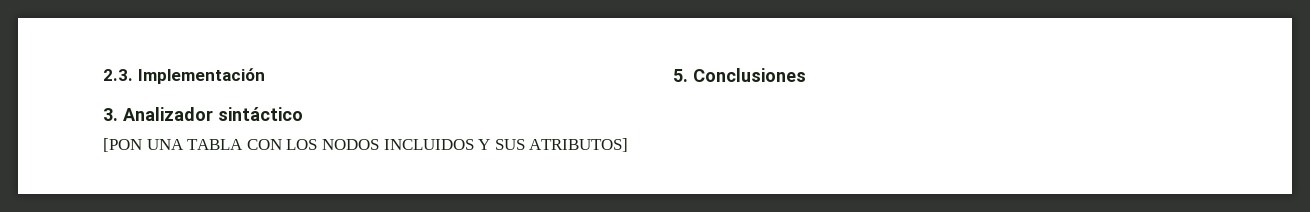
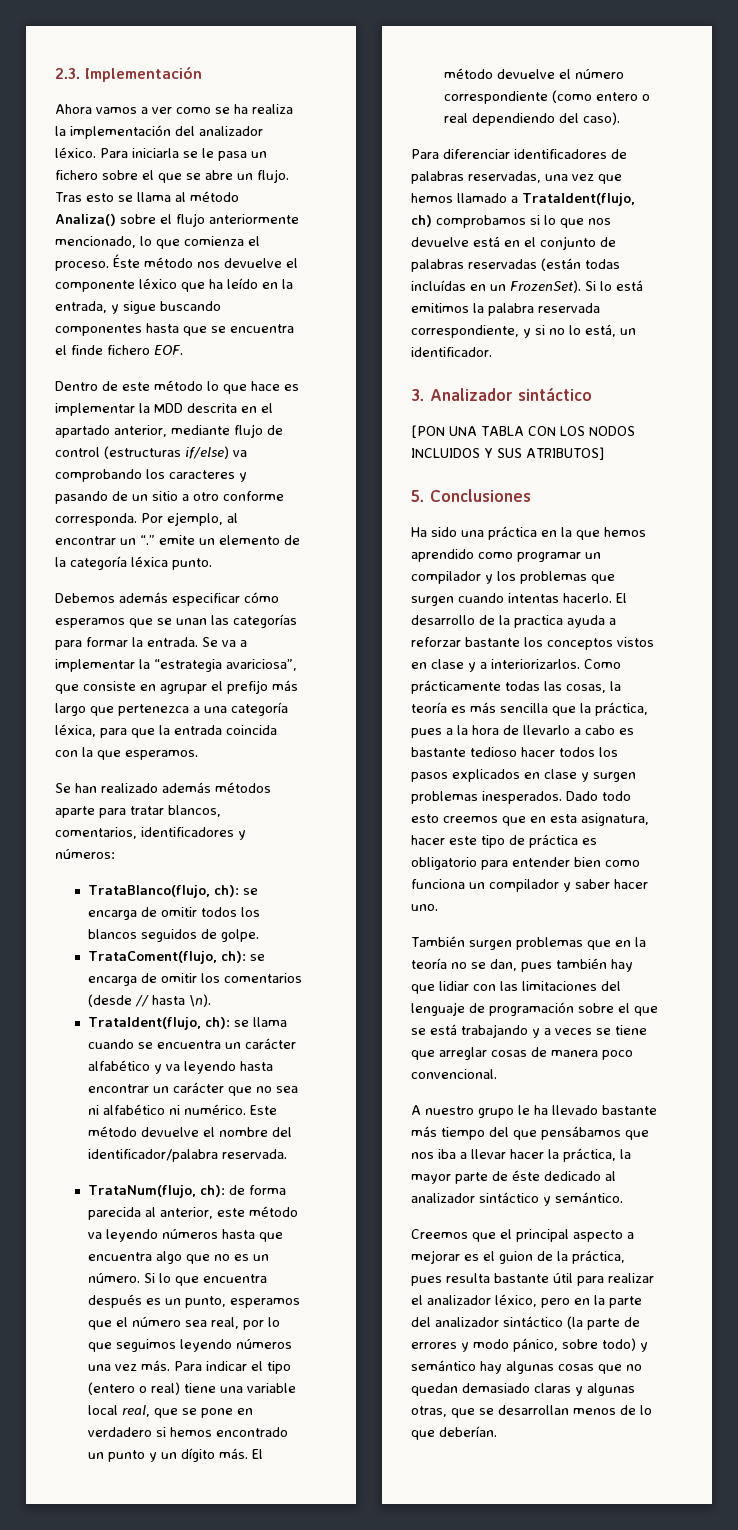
(265, 76) none -> [55,104,293,114] [55,125,263,139] [55,147,267,161] [55,169,289,183] [55,191,239,202] [55,213,299,227] [55,236,260,249] [55,254,298,271] [55,278,293,292] [55,301,221,314] [55,323,294,336] [55,345,183,355] [55,380,299,394] [55,403,273,416] [55,424,283,438] [55,446,247,459] [55,469,247,482] [55,491,284,504] [55,512,238,526] [55,535,300,545] [55,556,212,570] [55,592,279,606] [55,614,297,628] [55,637,247,650] [55,659,297,672] [55,680,298,694] [55,702,288,716] [55,724,277,738] [55,747,198,760] [55,782,271,793] [55,805,221,818] [55,827,246,840] [55,848,115,859] [87,885,258,898] [87,907,260,920] [87,929,259,942] [87,951,265,964] [87,973,302,986] [87,994,211,1007] [87,1017,287,1030] [87,1038,296,1049] [87,1060,273,1074] [87,1082,298,1096] [87,1104,277,1115] [87,1126,292,1137] [87,1149,287,1162] [87,1185,286,1198] [87,1206,298,1220] [87,1228,283,1242] [87,1251,269,1264] [87,1272,267,1286] [87,1294,300,1308] [87,1316,280,1330] [87,1338,292,1352] [87,1360,291,1374] [87,1382,296,1395] [87,1405,253,1418] [87,1427,288,1437] [87,1448,263,1462] [443,68,624,79] [443,90,650,104] [443,112,620,126] [411,149,627,159] [411,171,622,184] [411,193,635,206] [411,215,611,228] [411,236,616,250] [411,258,620,272] [411,280,643,293] [411,303,600,316] [411,324,636,338] [411,347,492,357] // Ahora vamos a ver como se ha realiza la implementación del analizador léxico. Para iniciarla se le pasa un fichero sobre el que se abre un flujo. Tras esto se llama al método Analiza() sobre el flujo anteriormente mencionado, lo que comienza el proceso. Éste método nos devuelve el componente léxico que ha leído en la entrada, y sigue buscando componentes hasta que se encuentra el finde fichero EOF. // Dentro de este método lo que hace es implementar la MDD descrita en el apartado anterior, mediante flujo de control (estructuras if/else) va comprobando los caracteres y pasando de un sitio a otro conforme corresponda. Por ejemplo, al encontrar un “.” emite un elemento de la categoría léxica punto. // Debemos además especificar cómo esperamos que se unan las categorías para formar la entrada. Se va a implementar la “estrategia avariciosa”, que consiste en agrupar el prefijo más largo que pertenezca a una categoría léxica, para que la entrada coincida con la que esperamos. // Se han realizado además métodos aparte para tratar blancos, comentarios, identificadores y números: // TrataBlanco(flujo, ch): se encarga de omitir todos los blancos seguidos de golpe. // TrataComent(flujo, ch): se encarga de omitir los comentarios (desde // hasta \n). // TrataIdent(flujo, ch): se llama cuando se encuentra un carácter alfabético y va leyendo hasta encontrar un carácter que no sea ni alfabético ni numérico. Este método devuelve el nombre del identificador/palabra reservada. // TrataNum(flujo, ch): de forma parecida al anterior, este método va leyendo números hasta que encuentra algo que no es un número. Si lo que encuentra después es un punto, esperamos que el número sea real, por lo que seguimos leyendo números una vez más. Para indicar el tipo (entero o real) tiene una variable local real, que se pone en verdadero si hemos encontrado un punto y un dígito más. El método devuelve el número correspondiente (como entero o real dependiendo del caso). // Para diferenciar identificadores de palabras reservadas, una vez que hemos llamado a TrataIdent(flujo, ch) comprobamos si lo que nos devuelve está en el conjunto de palabras reservadas (están todas incluídas en un FrozenSet). Si lo está emitimos la palabra reservada correspondiente, y si no lo está, un identificador.
(806, 75) none -> [411,526,646,540] [411,549,601,562] [411,571,615,584] [411,593,627,606] [411,615,616,628] [411,637,654,650] [411,659,621,672] [411,680,621,694] [411,702,648,716] [411,725,634,738] [411,747,618,757] [411,769,636,782] [411,791,631,804] [411,813,649,826] [411,834,597,848] [411,857,640,870] [411,879,648,892] [411,904,438,911] [411,936,646,950] [411,958,633,972] [411,981,621,994] [411,1002,658,1016] [411,1024,647,1038] [411,1047,633,1060] [411,1069,497,1079] [411,1105,657,1118] [411,1126,649,1140] [411,1148,631,1162] [411,1170,616,1184] [411,1192,623,1206] [411,1229,634,1242] [411,1250,625,1264] [411,1272,654,1286] [411,1294,642,1308] [411,1316,640,1330] [411,1338,648,1352] [411,1360,642,1374] [411,1383,635,1396] [411,1405,652,1418] [411,1426,497,1440] // Ha sido una práctica en la que hemos aprendido como programar un compilador y los problemas que surgen cuando intentas hacerlo. El desarrollo de la practica ayuda a reforzar bastante los conceptos vistos en clase y a interiorizarlos. Como prácticamente todas las cosas, la teoría es más sencilla que la práctica, pues a la hora de llevarlo a cabo es bastante tedioso hacer todos los pasos explicados en clase y surgen problemas inesperados. Dado todo esto creemos que en esta asignatura, hacer este tipo de práctica es obligatorio para entender bien como funciona un compilador y saber hacer uno. // También surgen problemas que en la teoría no se dan, pues también hay que lidiar con las limitaciones del lenguaje de programación sobre el que se está trabajando y a veces se tiene que arreglar cosas de manera poco convencional. // A nuestro grupo le ha llevado bastante más tiempo del que pensábamos que nos iba a llevar hacer la práctica, la mayor parte de éste dedicado al analizador sintáctico y semántico. // Creemos que el principal aspecto a mejorar es el guion de la práctica, pues resulta bastante útil para realizar el analizador léxico, pero en la parte del analizador sintáctico (la parte de errores y modo pánico, sobre todo) y semántico hay algunas cosas que no quedan demasiado claras y algunas otras, que se desarrollan menos de lo que deberían.

